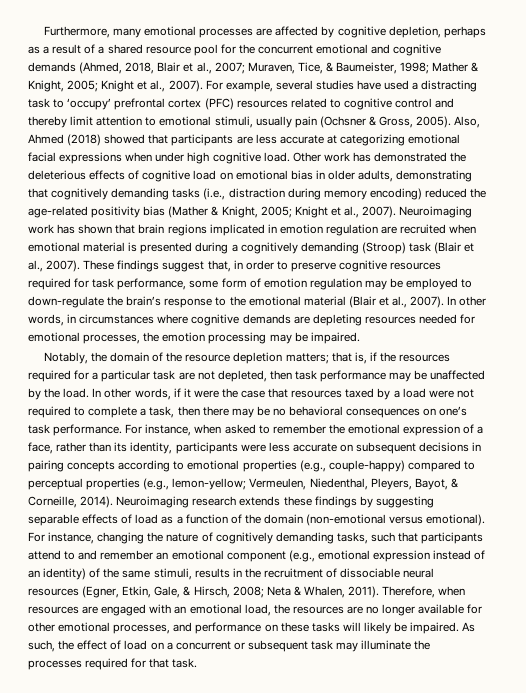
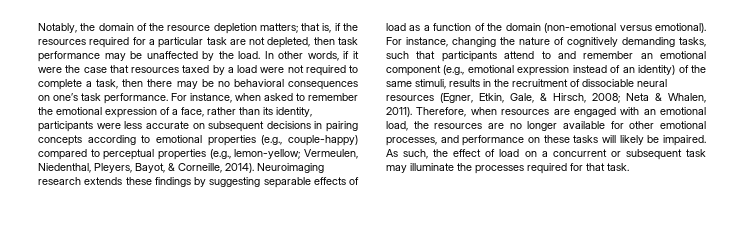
[43,26,486,38] [28,44,442,56] [28,62,479,74] [28,80,478,92] [28,98,455,110] [28,116,481,128] [28,134,461,146] [28,152,467,164] [28,170,473,182] [28,188,487,200] [28,206,473,218] [28,224,477,236] [28,242,475,254] [28,260,442,272] [28,278,473,290] [28,296,487,308] [28,314,476,326] [28,332,360,344] Furthermore, many emotional processes are affected by cognitive depletion, perhaps as a result of a shared resource pool for the concurrent emotional and cognitive demands (Ahmed, 2018, Blair et al., 2007; Muraven, Tice, & Baumeister, 1998; Mather & Knight, 2005; Knight et al., 2007). For example, several studies have used a distracting task to ‘occupy’ prefrontal cortex (PFC) resources related to cognitive control and thereby limit attention to emotional stimuli, usually pain (Ochsner & Gross, 2005). Also, Ahmed (2018) showed that participants are less accurate at categorizing emotional facial expressions when under high cognitive load. Other work has demonstrated the deleterious effects of cognitive load on emotional bias in older adults, demonstrating that cognitively demanding tasks (i.e., distraction during memory encoding) reduced the age-related positivity bias (Mather & Knight, 2005; Knight et al., 2007). Neuroimaging work has shown that brain regions implicated in emotion regulation are recruited when emotional material is presented during a cognitively demanding (Stroop) task (Blair et al., 2007). These findings suggest that, in order to preserve cognitive resources required for task performance, some form of emotion regulation may be employed to down-regulate the brain’s response to the emotional material (Blair et al., 2007). In other words, in circumstances where cognitive demands are depleting resources needed for emotional processes, the emotion processing may be impaired. // -> (38, 28) none

